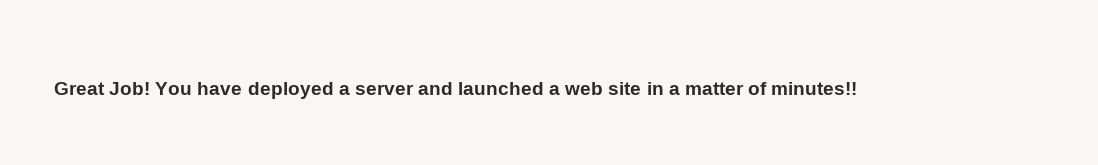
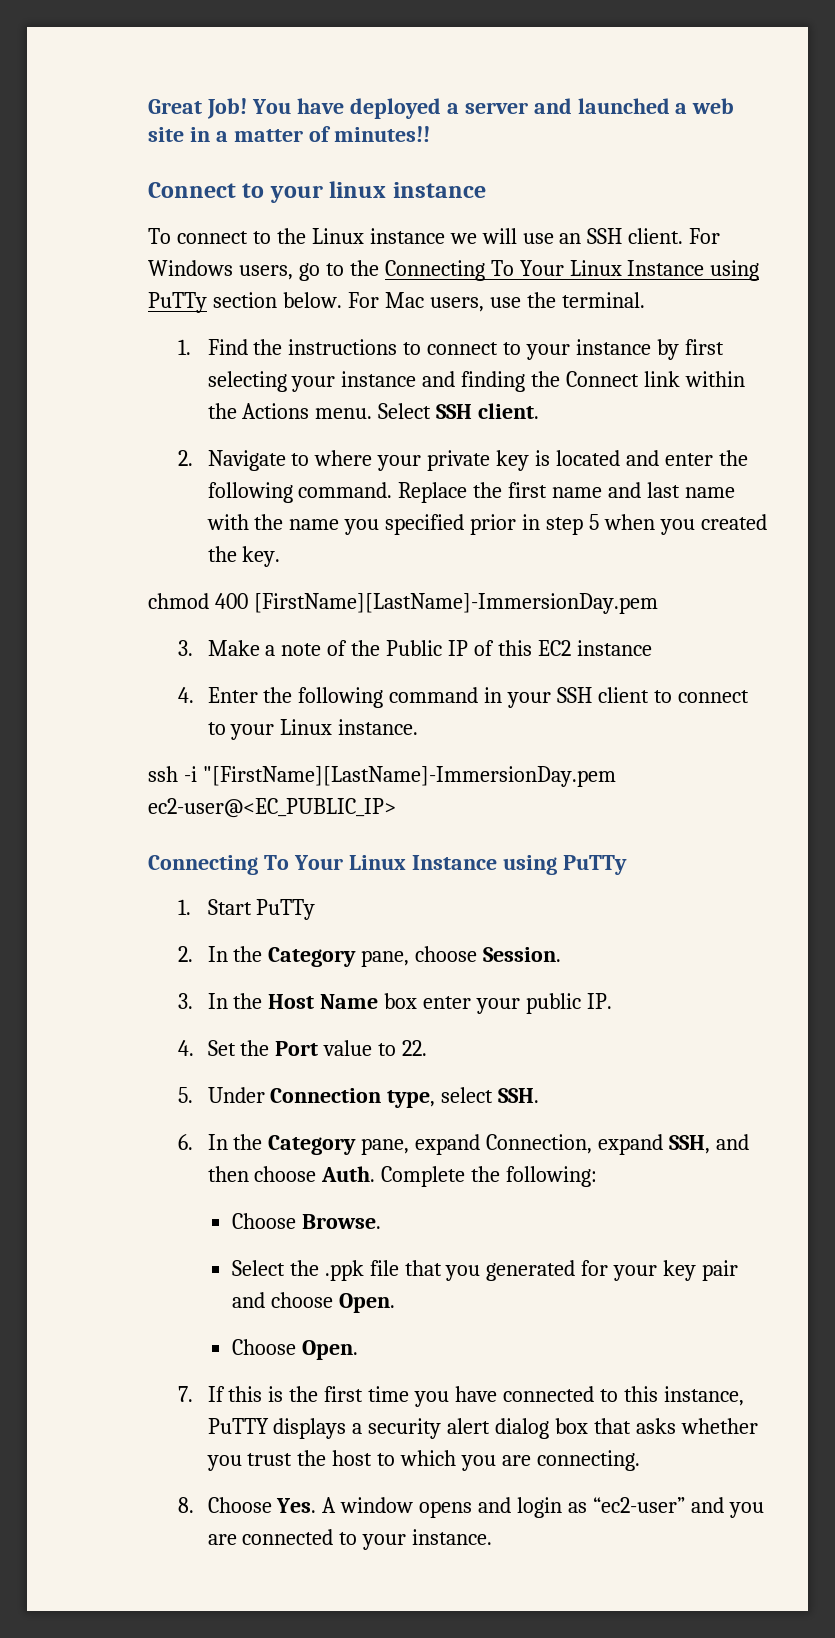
(858, 88) none -> [148,181,486,203] [148,228,721,244] [148,260,760,281] [148,292,645,313] [177,339,725,360] [207,371,746,392] [207,403,540,419] [177,450,748,471] [207,482,736,503] [206,514,767,535] [207,546,281,567] [148,593,658,614] [177,640,652,656] [177,687,750,708] [207,719,419,740] [148,766,616,787] [148,798,396,818] [148,855,627,875] [177,899,316,920] [177,946,562,967] [177,993,613,1014] [177,1040,428,1056] [177,1087,540,1108] [177,1134,750,1155] [207,1166,598,1187] [231,1213,381,1229] [231,1260,739,1281] [231,1292,395,1313] [231,1339,358,1360] [177,1386,744,1407] [207,1418,759,1439] [206,1450,641,1471] [177,1497,764,1518] [207,1529,493,1550] // Connect to your linux instance // To connect to the Linux instance we will use an SSH client. For Windows users, go to the Connecting To Your Linux Instance using PuTTy section below. For Mac users, use the terminal. // 1. Find the instructions to connect to your instance by first selecting your instance and finding the Connect link within the Actions menu. Select SSH client. // 2. Navigate to where your private key is located and enter the following command. Replace the first name and last name with the name you specified prior in step 5 when you created the key. // chmod 400 [FirstName][LastName]-ImmersionDay.pem // 3. Make a note of the Public IP of this EC2 instance // 4. Enter the following command in your SSH client to connect to your Linux instance. // ssh -i "[FirstName][LastName]-ImmersionDay.pem ec2-user@<EC_PUBLIC_IP> // Connecting To Your Linux Instance using PuTTy // 1. Start PuTTy // 2. In the Category pane, choose Session. // 3. In the Host Name box enter your public IP. // 4. Set the Port value to 22. // 5. Under Connection type, select SSH. // 6. In the Category pane, expand Connection, expand SSH, and then choose Auth. Complete the following: // Choose Browse. // Select the .ppk file that you generated for your key pair and choose Open. // Choose Open. // 7. If this is the first time you have connected to this instance, PuTTY displays a security alert dialog box that asks whether you trust the host to which you are connecting. // 8. Choose Yes. A window opens and login as “ec2-user” and you are connected to your instance.

